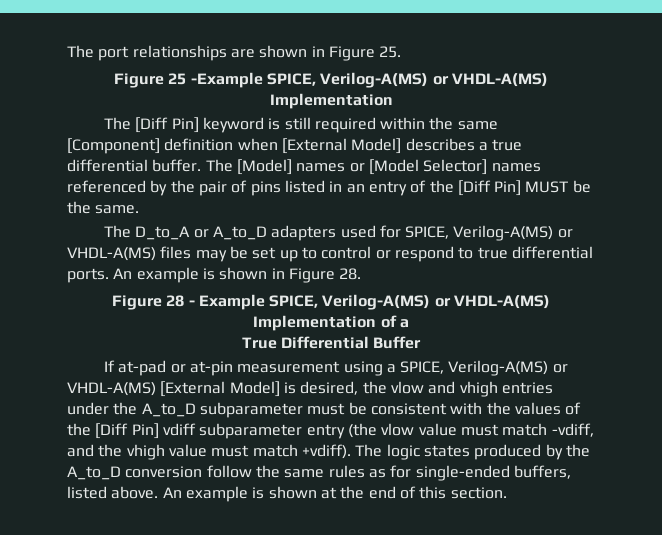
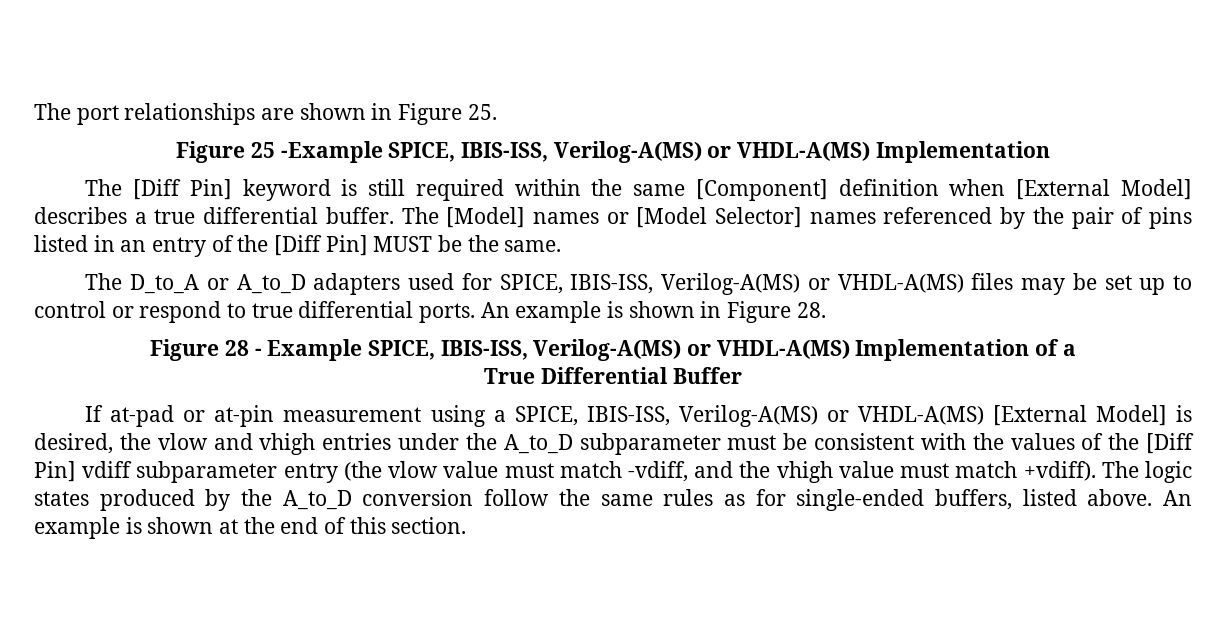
(316, 79) none -> [461,142,548,162] IBIS-ISS,
(450, 232) none -> [570,274,654,294] IBIS-ISS,
(319, 301) none -> [440,340,528,360] IBIS-ISS,
(445, 367) none -> [586,406,670,426] IBIS-ISS,

